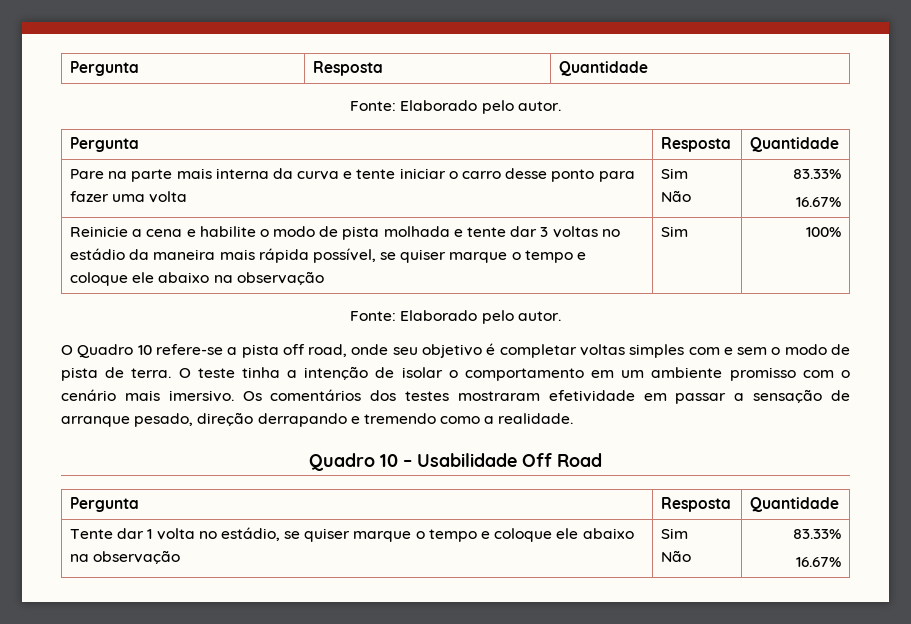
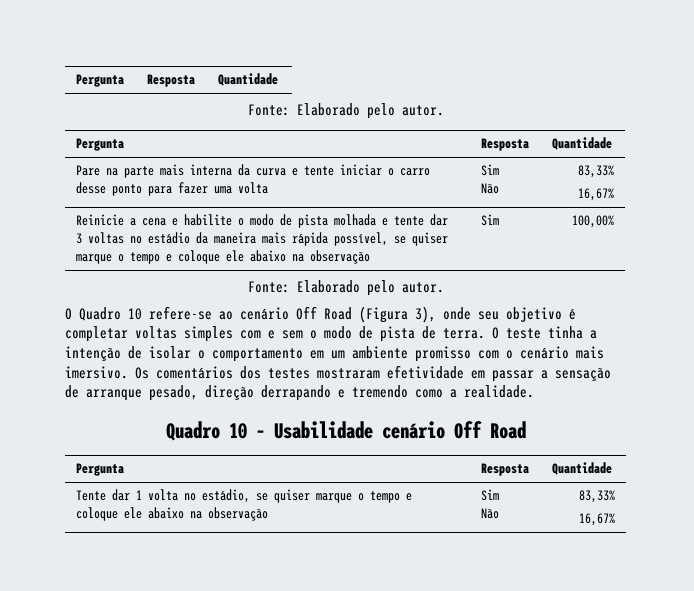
[793,169,842,179] [796,197,842,207] 83.33% // 16.67% -> [577,165,614,178] [577,188,614,201] 83,33% // 16,67%
[806,227,842,237] 100% -> [571,215,614,228] 100,00%
[227,344,348,358] a pista off road, -> [219,306,436,323] ao cenário Off Road (Figura 3),
(517, 460) none -> [381,421,445,439] cenário
[793,529,842,539] [796,557,842,567] 83.33% // 16.67% -> [578,490,615,503] [578,513,615,526] 83,33% // 16,67%

